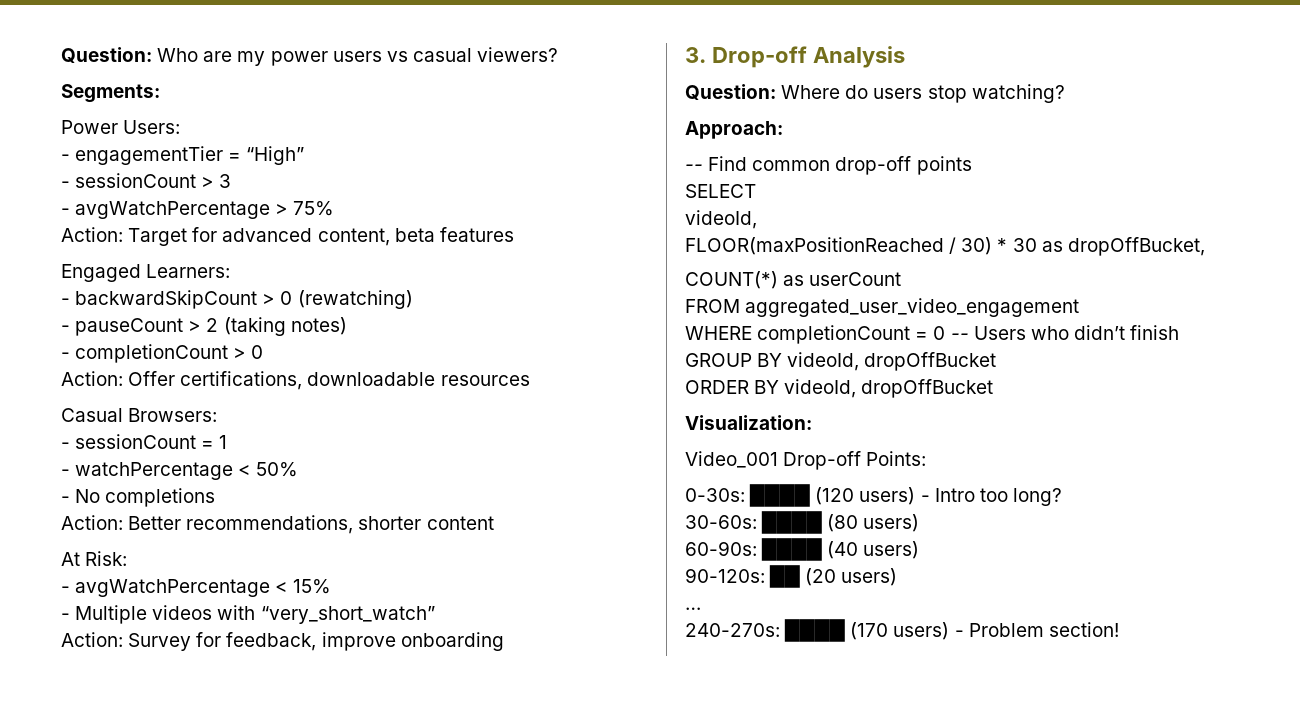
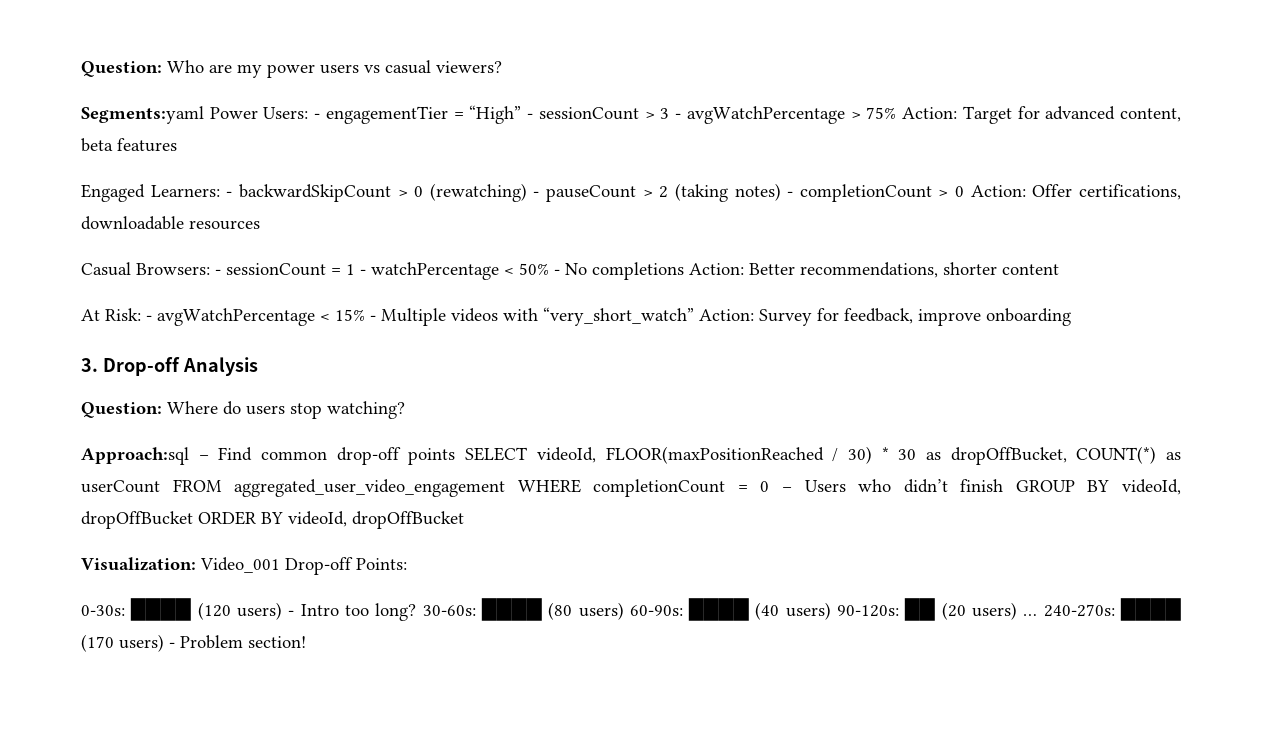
[61,84,160,103] Segments: // -> [81,106,204,124] Segments:yaml
(181, 127) // -> (309, 113) none
(305, 155) // -> (522, 114) none
(232, 181) // -> (670, 113) none
(335, 208) // -> (897, 113) none
(231, 271) // -> (220, 191) none
(413, 299) // -> (527, 192) none
(347, 326) // -> (781, 192) none
(264, 352) // -> (965, 191) none
(218, 415) // -> (210, 269) none
(228, 442) // -> (355, 269) none
(299, 469) // -> (549, 269) none
(216, 497) // -> (684, 271) none
(128, 558) // -> (141, 314) none
(332, 586) // -> (365, 315) none
(435, 615) // -> (694, 316) none
[685,121,783,139] [685,164,703,171] Approach: // -- -> [81,447,209,465] Approach:sql –
(972, 165) // -> (456, 456) none
[685,210,757,229] // videoId, // -> [536,447,596,463] videoId,
(1205, 246) // -> (1067, 456) none
(902, 279) // -> (160, 486) none
(1080, 307) // -> (506, 488) none
[950,333,969,340] -- -> [781,487,792,492] –
(1180, 332) // -> (1004, 485) none
(997, 361) // -> (193, 520) none
(812, 422) // -> (196, 564) none
(1062, 497) // -> (417, 612) none
(920, 523) // -> (624, 611) none
(920, 550) // -> (831, 611) none
(898, 577) // -> (1018, 611) none
(701, 608) // -> (1038, 615) none

